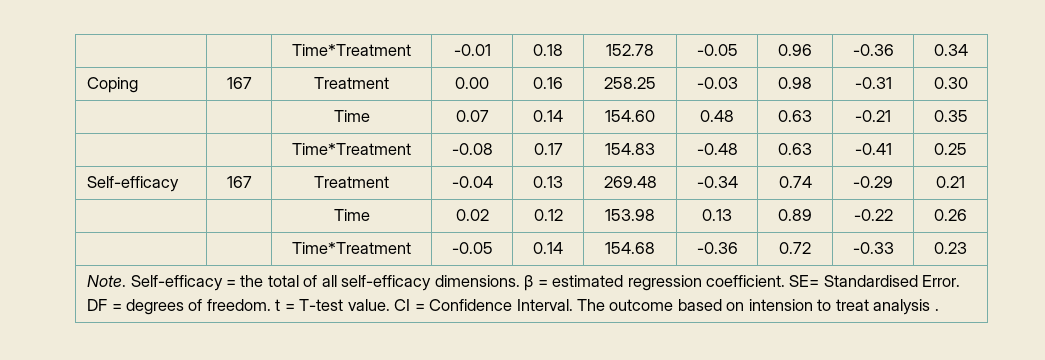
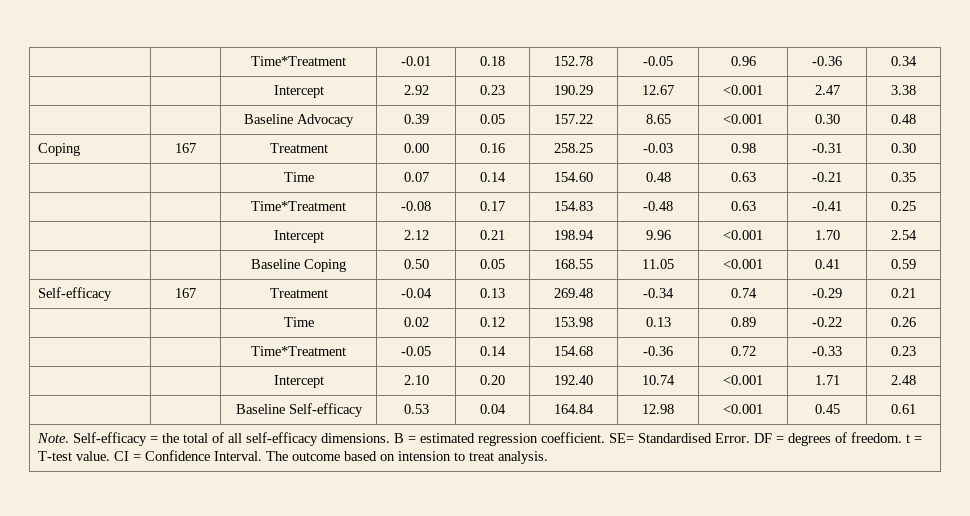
(968, 50) none -> [273,85,324,98] [403,85,429,95] [480,85,505,95] [554,85,593,95] [642,85,674,95] [723,85,763,95] [814,85,840,95] [891,85,916,95] [244,114,354,127] [403,114,429,124] [480,114,505,124] [554,114,593,124] [645,114,671,124] [723,114,763,124] [814,114,840,124] [891,114,916,124] // | | Intercept | 2.92 | 0.23 | 190.29 | 12.67 | <0.001 | 2.47 | 3.38 // | | Baseline Advocacy | 0.39 | 0.05 | 157.22 | 8.65 | <0.001 | 0.30 | 0.48
(967, 149) none -> [273,230,324,243] [403,230,429,240] [480,230,505,240] [554,230,594,240] [645,230,671,240] [723,230,763,240] [814,230,840,240] [891,230,917,240] [251,259,346,272] [403,259,429,269] [480,259,505,269] [554,259,593,269] [642,259,674,269] [723,259,763,269] [814,259,840,269] [891,259,916,269] // | | Intercept | 2.12 | 0.21 | 198.94 | 9.96 | <0.001 | 1.70 | 2.54 // | | Baseline Coping | 0.50 | 0.05 | 168.55 | 11.05 | <0.001 | 0.41 | 0.59
(967, 248) none -> [273,375,324,388] [403,375,429,385] [480,375,505,385] [554,375,593,385] [642,375,675,385] [723,375,763,385] [814,375,840,385] [891,375,916,385] [235,403,363,417] [403,404,429,414] [480,404,506,414] [554,404,594,414] [642,404,674,414] [723,404,763,414] [814,404,840,414] [891,404,916,414] // | | Intercept | 2.10 | 0.20 | 192.40 | 10.74 | <0.001 | 1.71 | 2.48 // | | Baseline Self-efficacy | 0.53 | 0.04 | 164.84 | 12.98 | <0.001 | 0.45 | 0.61
[524,275,534,291] β -> [394,433,405,443] B
[873,299,939,315] analysis . -> [498,451,549,464] analysis.

